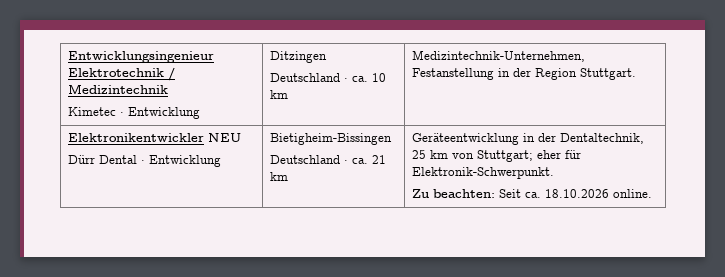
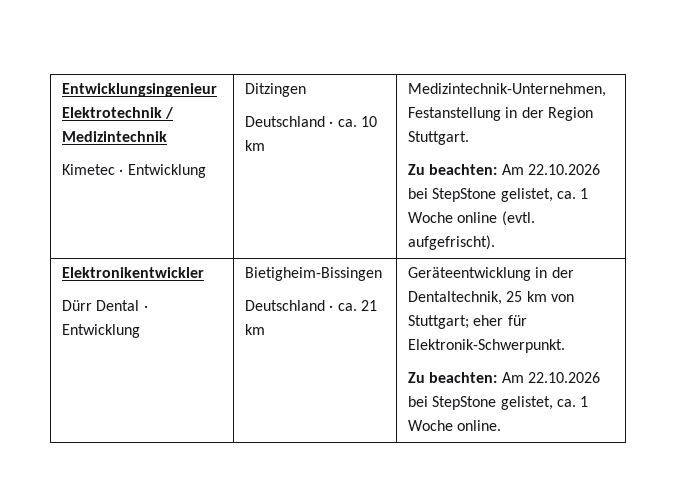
(637, 74) none -> [408,164,600,175] [408,188,588,202] [408,211,535,226] [408,235,496,250] // Zu beachten: Am 22.10.2026 bei StepStone gelistet, ca. 1 Woche online (evtl. aufgefrischt).
[208,133,242,142] NEU -> (205, 272) none
[499,189,610,198] Seit ca. 18.10.2026 -> [501,372,600,383] [408,396,588,410] [408,420,454,431] Am 22.10.2026 bei StepStone gelistet, ca. 1 Woche

